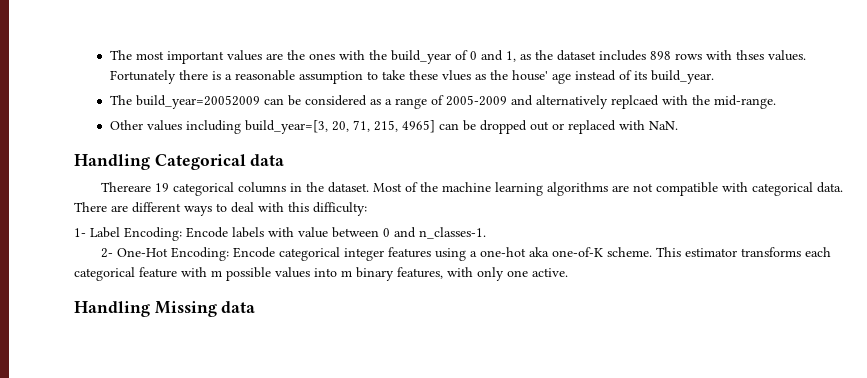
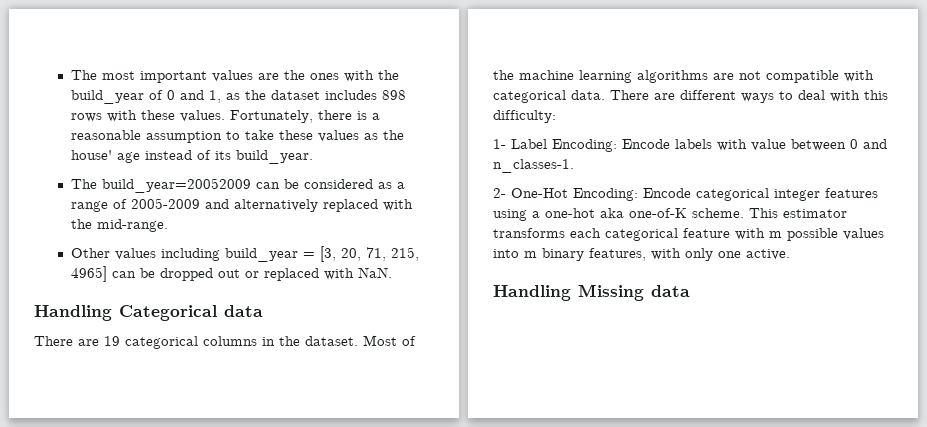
[735,50,806,61] [109,70,176,84] thses values. Fortunately -> [141,110,314,123] these values. Fortunately,
[441,70,471,81] vlues -> [318,130,360,142] values
[610,95,659,109] replcaed -> [323,199,379,212] replaced
[244,120,328,134] build_year=[3, -> [225,246,337,262] build_year = [3,
[100,182,151,192] Thereare -> [34,336,99,346] There are

